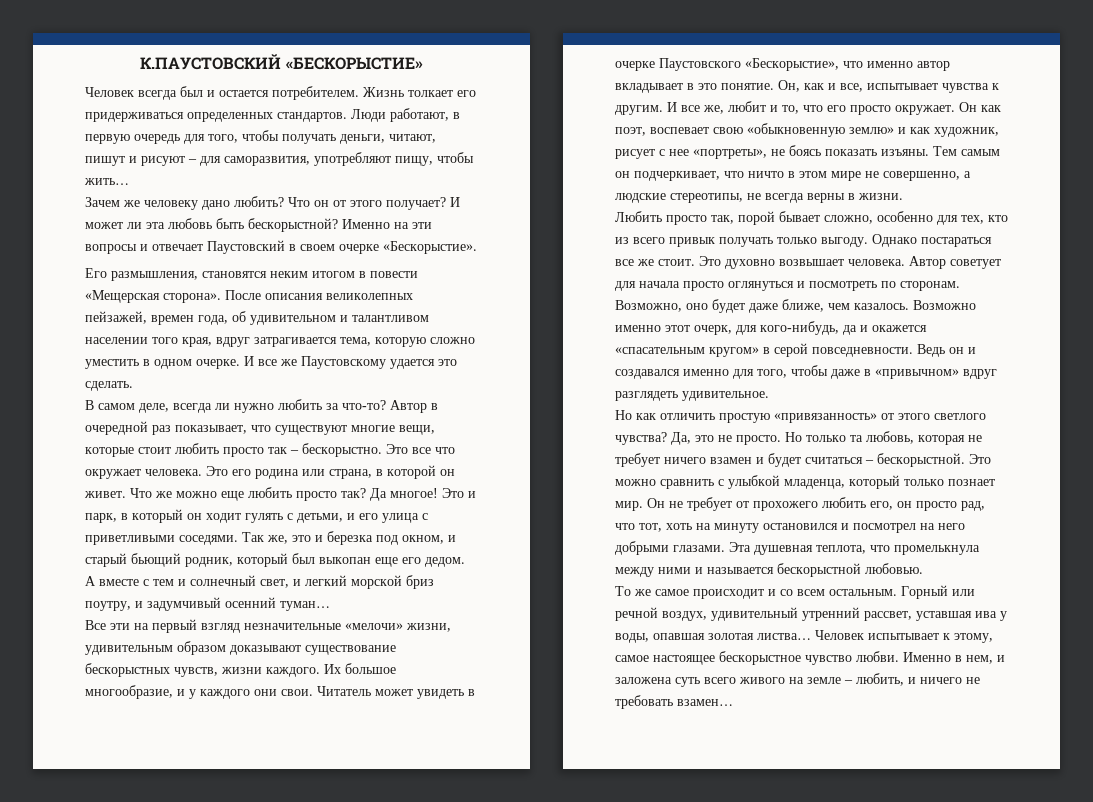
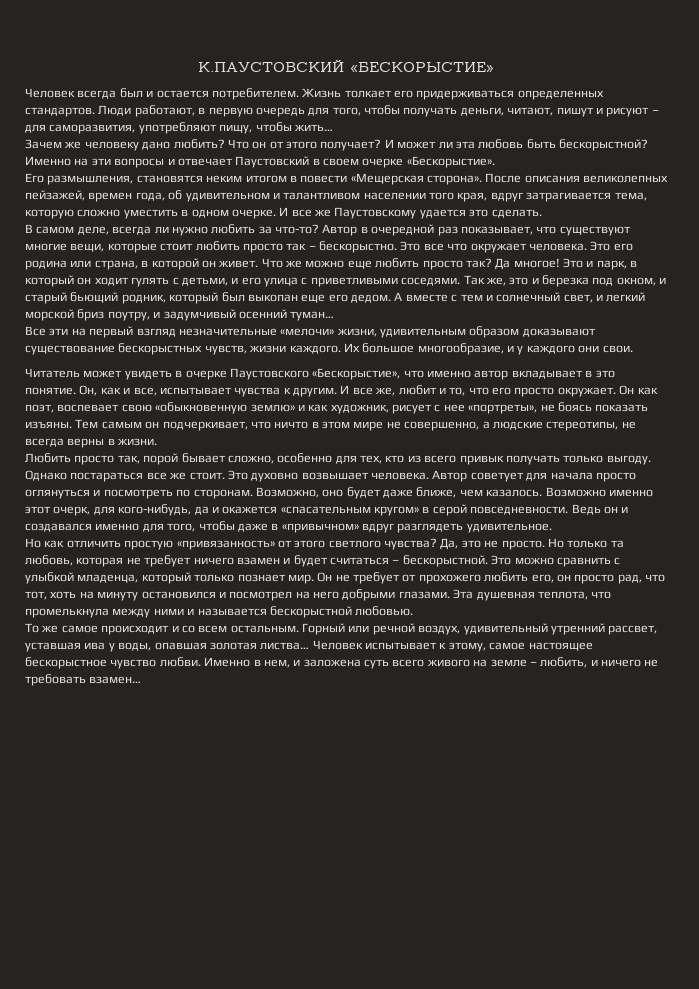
(313, 692) none -> (633, 349) //

